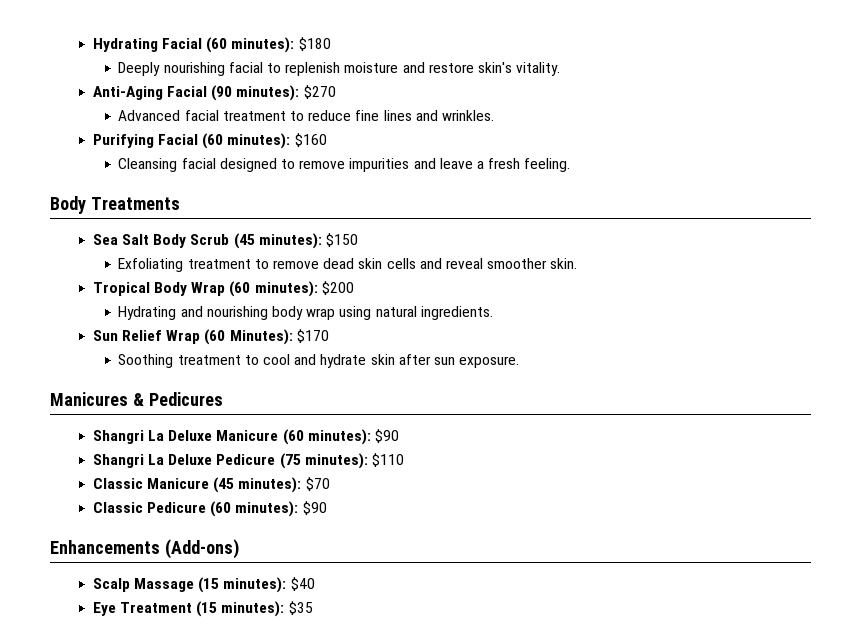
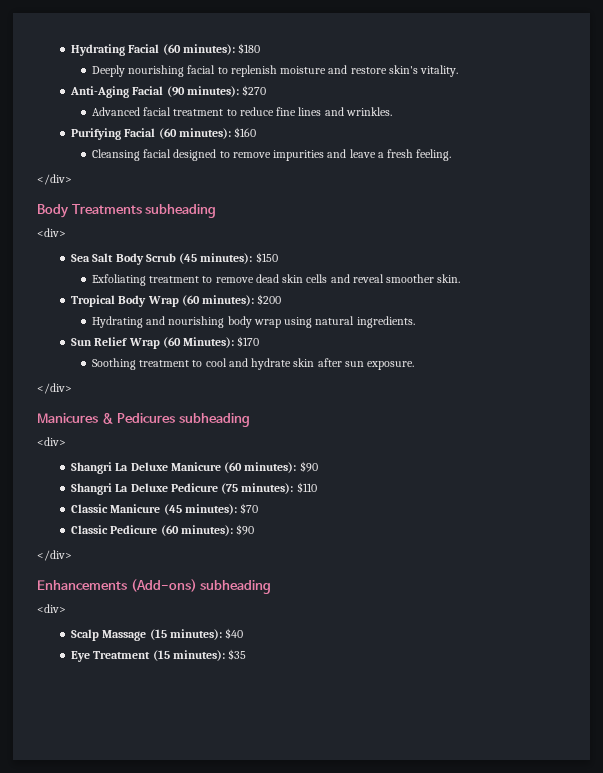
(571, 165) none -> [37,174,72,185] // </div>
(180, 203) none -> [145,204,217,218] [37,228,66,237] subheading // <div>
(520, 362) none -> [37,383,72,394] // </div>
(223, 399) none -> [178,413,250,427] [37,437,66,446] subheading // <div>
(327, 508) none -> [37,550,72,561] // </div>
(239, 549) none -> [200,580,272,594] [37,604,66,613] subheading // <div>

